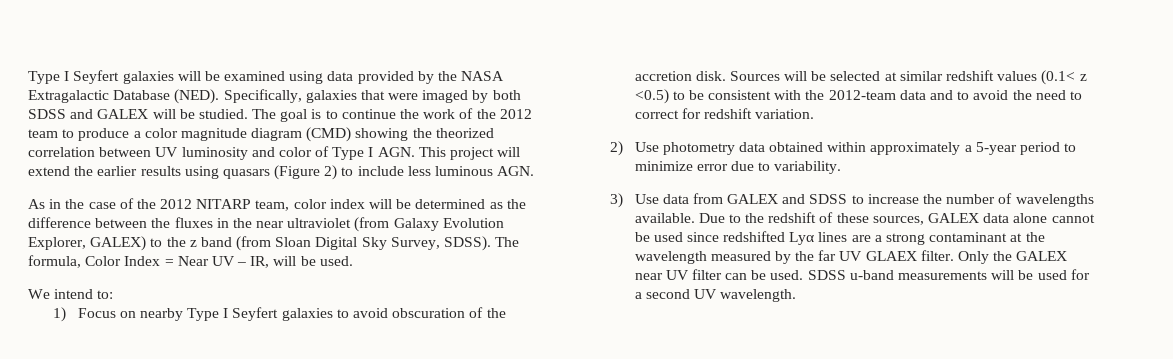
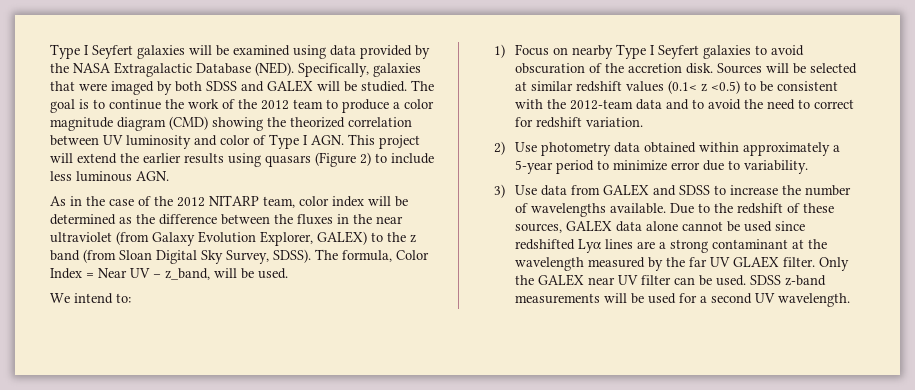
[250,256,270,268] IR, -> [165,268,210,280] z_band,
[849,270,894,280] u-band -> [785,275,827,286] z-band

